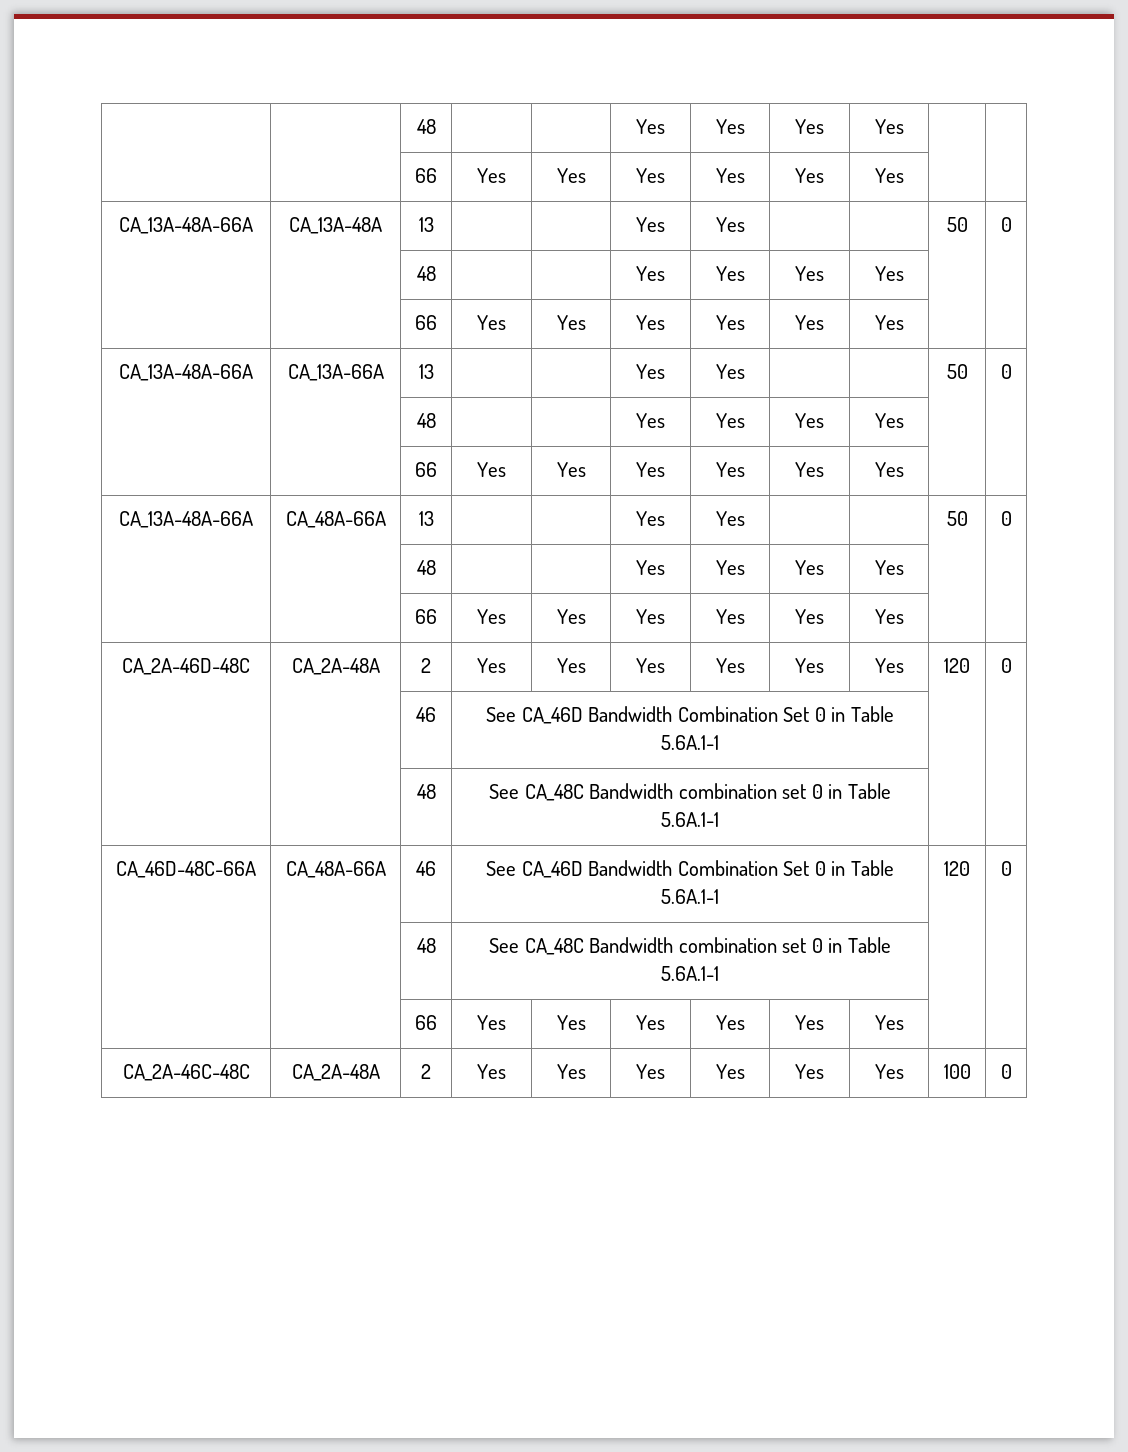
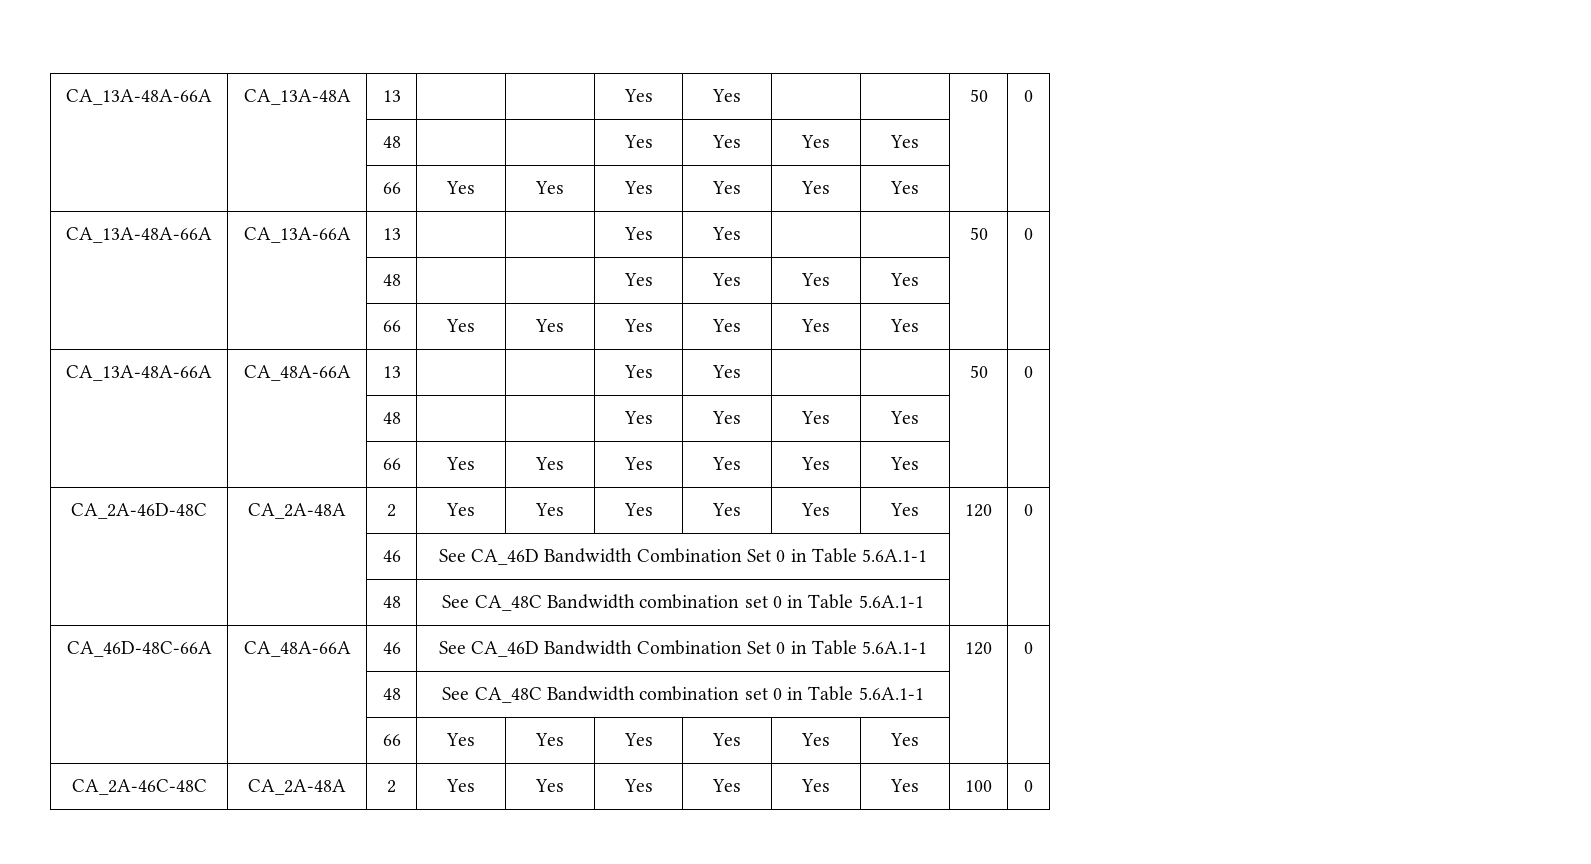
[416,119,436,134] [636,119,665,134] [715,119,745,134] [795,119,824,134] [874,119,904,134] [415,168,437,183] [476,168,506,183] [556,168,586,183] [636,168,665,183] [715,168,745,183] [795,168,824,183] [874,168,904,183] | | 48 | | | Yes | Yes | Yes | Yes | | // | | 66 | Yes | Yes | Yes | Yes | Yes | Yes | | // -> (66, 97) none

